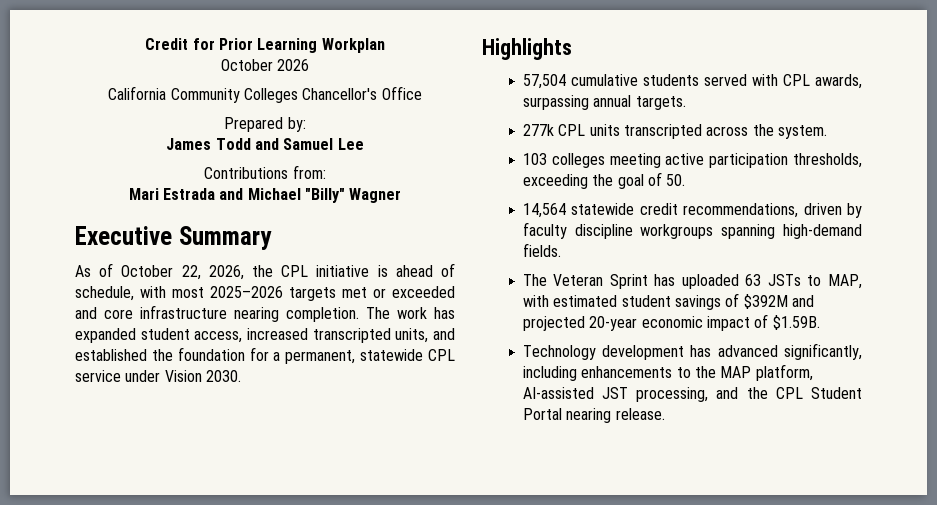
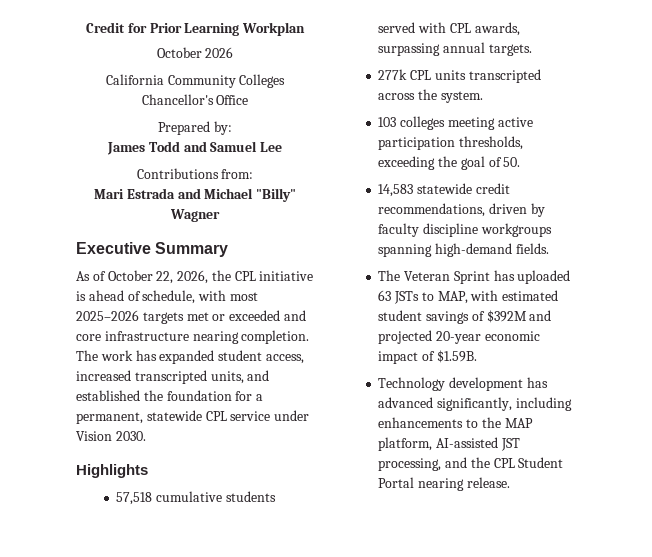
[522,74,566,89] 57,504 -> [116,492,153,505] 57,518
[522,203,566,218] 14,564 -> [378,184,414,197] 14,583

